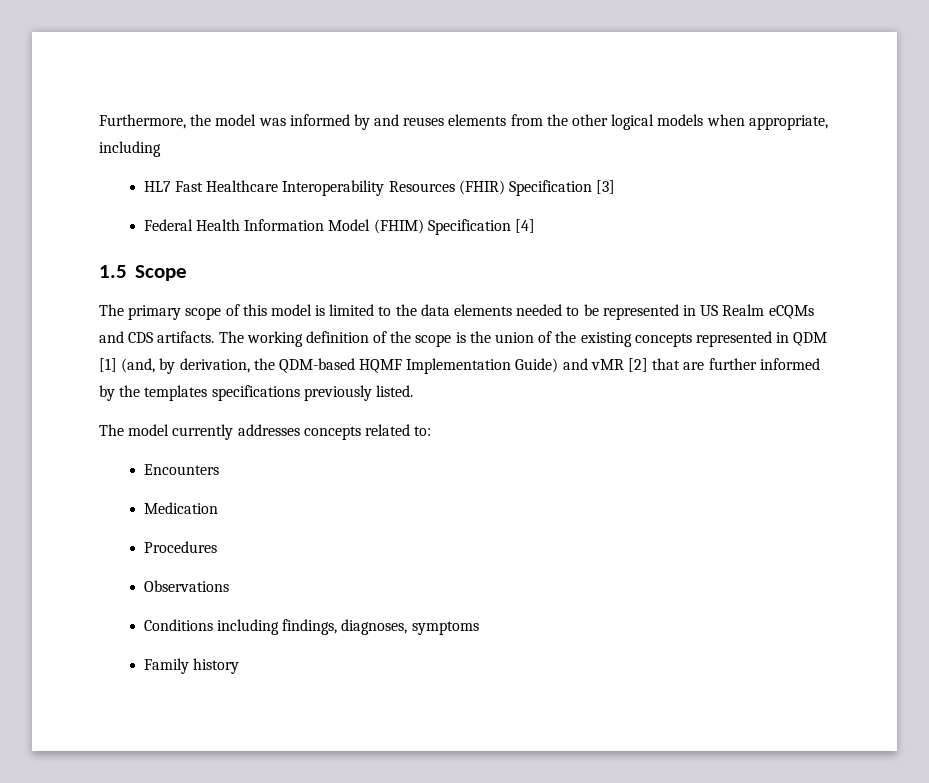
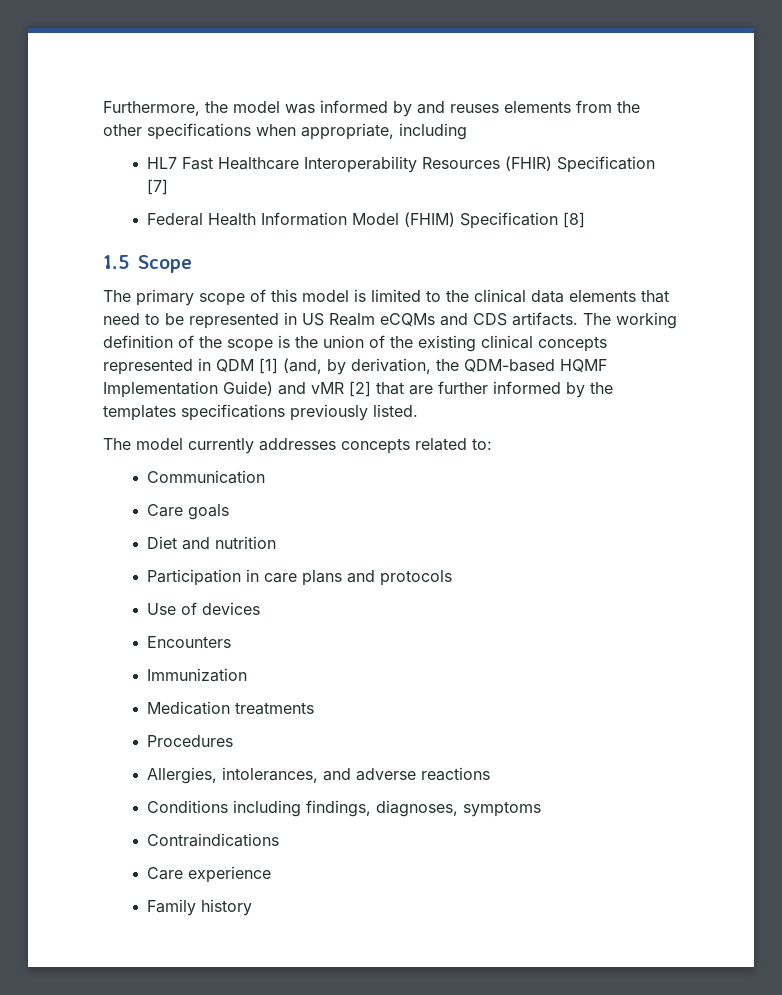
[611,114,704,130] logical models -> [147,123,251,140] specifications
[596,180,616,194] [3] -> [147,179,169,195] [7]
[514,219,535,233] [4] -> [563,212,586,228] [8]
(417, 310) none -> [474,289,526,303] clinical
[516,304,563,316] needed -> [641,290,669,303] [103,313,140,325] that need
(632, 339) none -> [481,335,533,349] clinical
(432, 431) none -> [147,470,266,484] [147,504,230,520] [147,536,277,550] [147,569,453,586] [147,602,261,615] // Communication // Care goals // Diet and nutrition // Participation in care plans and protocols // Use of devices
(219, 469) none -> [147,668,248,682] // Immunization
(218, 508) none -> [235,702,315,715] treatments
[143,580,229,592] Observations -> [147,767,491,784] Allergies, intolerances, and adverse reactions
(479, 628) none -> [147,833,280,847] [147,866,272,883] // Contraindications // Care experience

